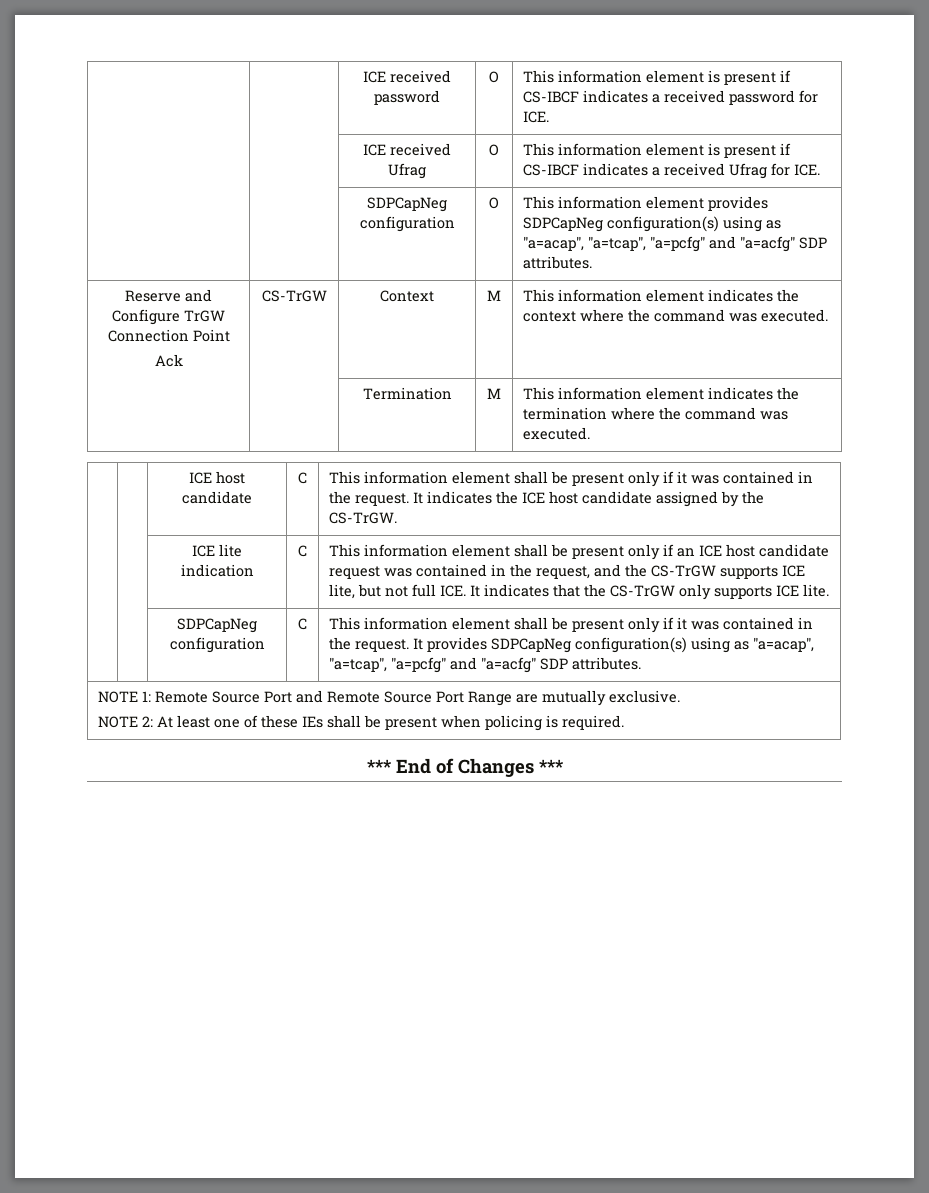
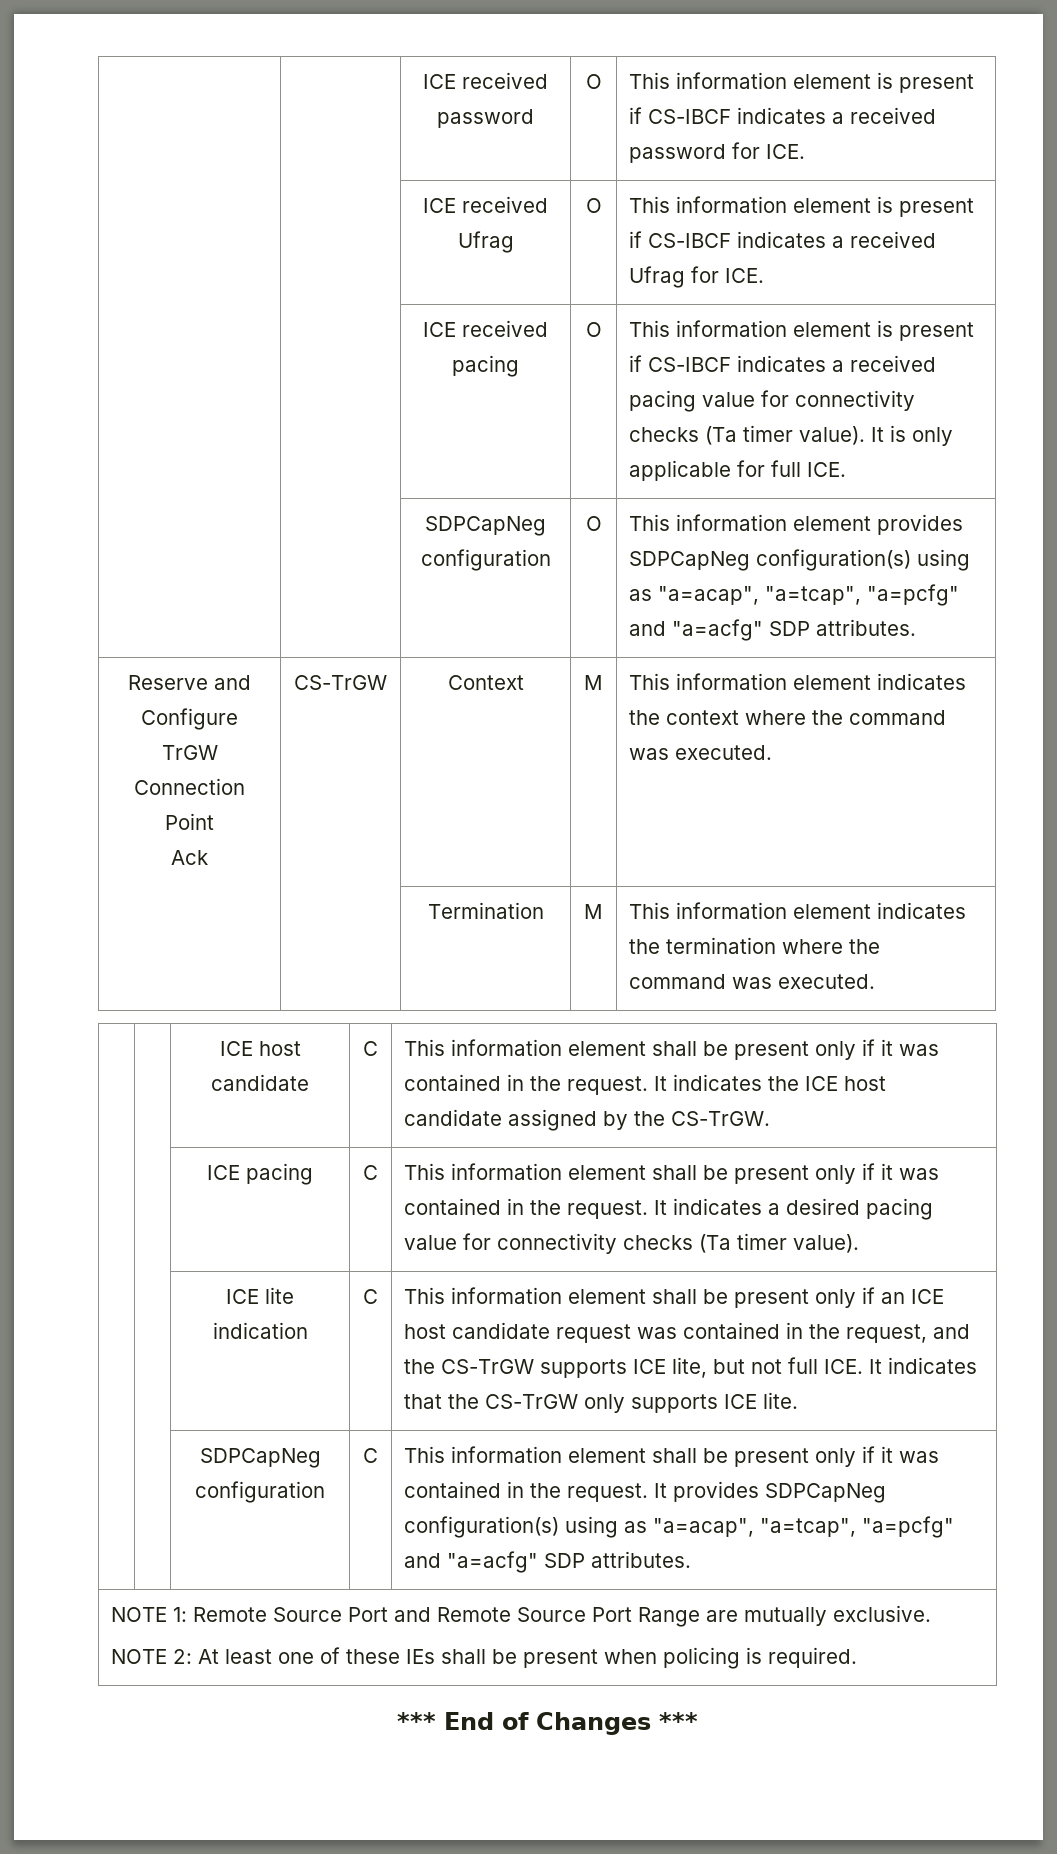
(821, 170) none -> [423,320,548,337] [452,355,519,377] [585,322,602,337] [629,320,975,341] [629,355,937,372] [629,390,916,412] [629,425,954,446] [629,460,847,481] // | | ICE received pacing | O | This information element is present if CS-IBCF indicates a received pacing value for connectivity checks (Ta timer value). It is only applicable for full ICE.
(398, 518) none -> [207,1163,313,1185] [363,1165,378,1180] [404,1163,940,1184] [404,1198,934,1220] [404,1233,860,1254] // | | ICE pacing | C | This information element shall be present only if it was contained in the request. It indicates a desired pacing value for connectivity checks (Ta timer value).

